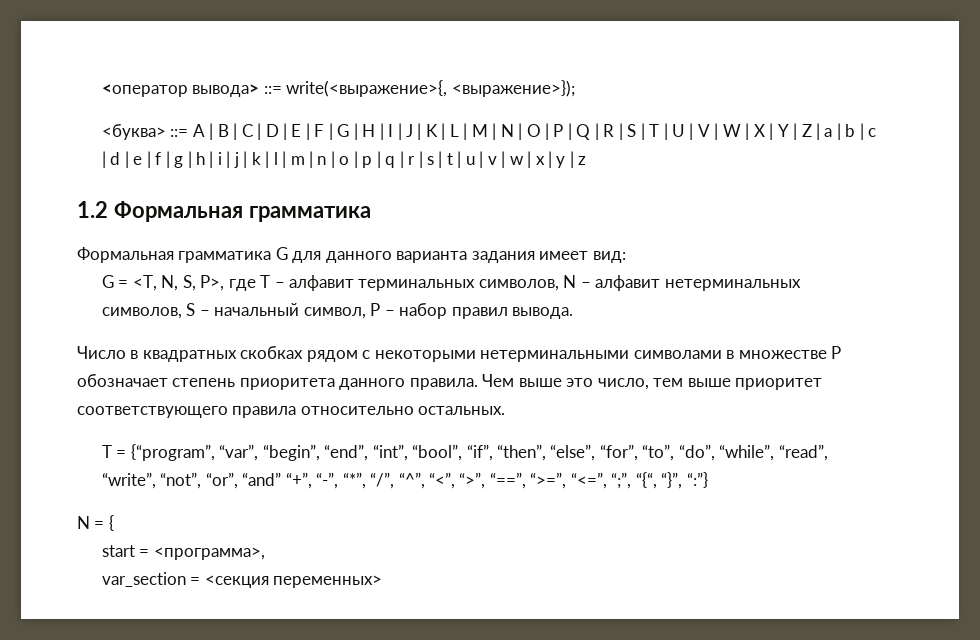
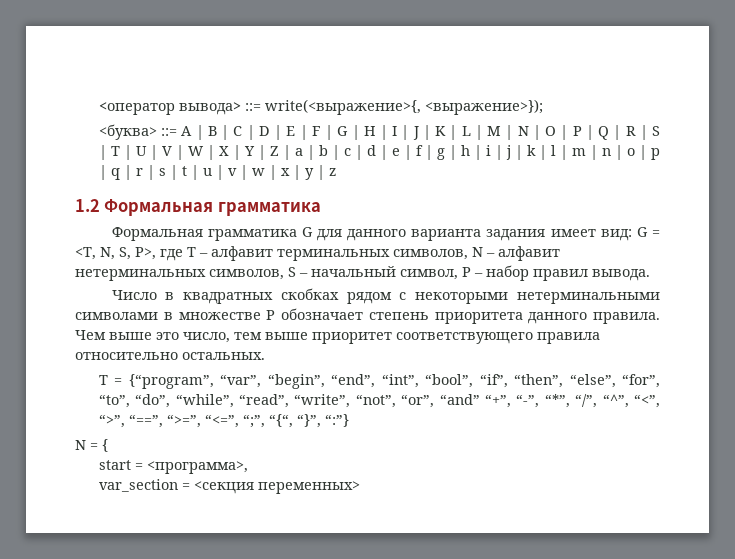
(626, 257) // -> (632, 235) none

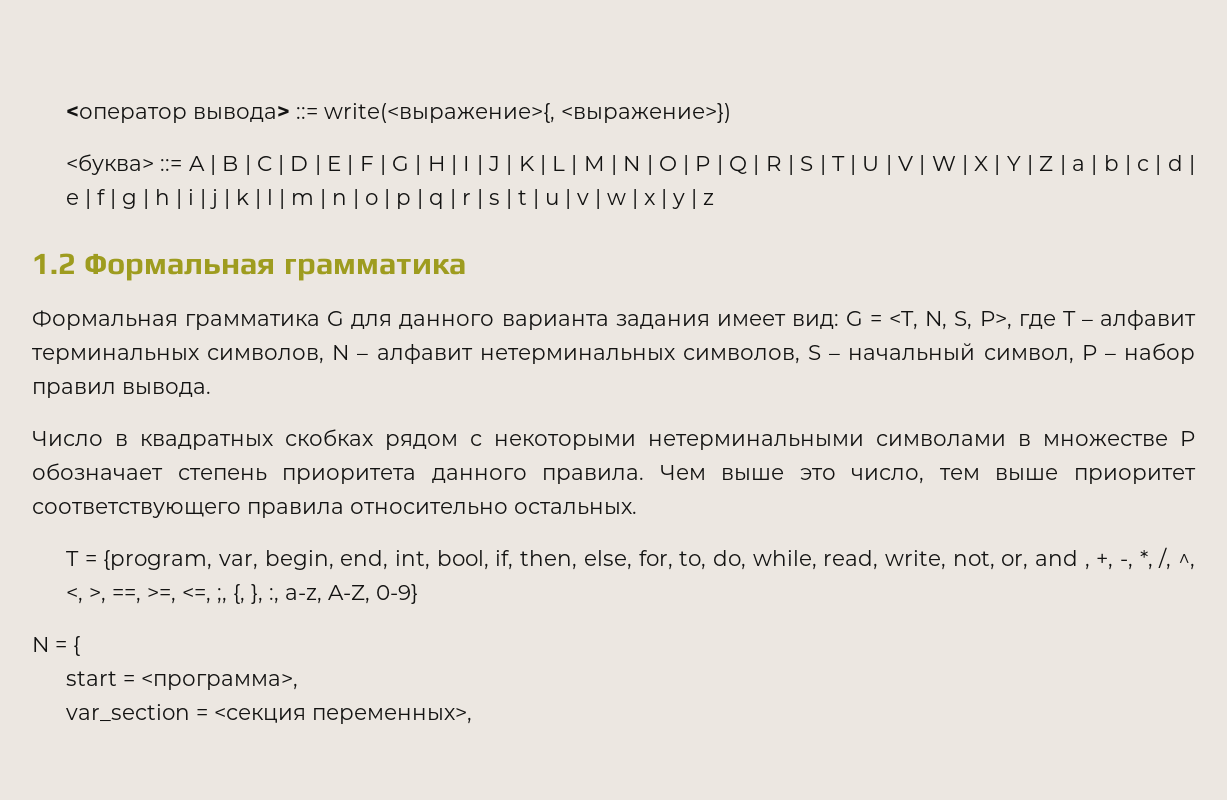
[424,99,543,115] <выражение>}); -> [561,103,732,123] <выражение>})
[128,374,660,389] [98,394,660,408] [98,414,349,428] {“program”, “var”, “begin”, “end”, “int”, “bool”, “if”, “then”, “else”, “for”, “to”, “do”, “while”, “read”, “write”, “not”, “or”, “and” “+”, “-”, “*”, “/”, “^”, “<”, “>”, “==”, “>=”, “<=”, “;”, “{“, “}”, “:”} -> [103,547,1195,570] [66,584,419,604] {program, var, begin, end, int, bool, if, then, else, for, to, do, while, read, write, not, or, and , +, -, *, /, ^, <, >, ==, >=, <=, ;, {, }, :, a-z, A-Z, 0-9}
[257,481,360,494] переменных> -> [312,708,473,724] переменных>,

